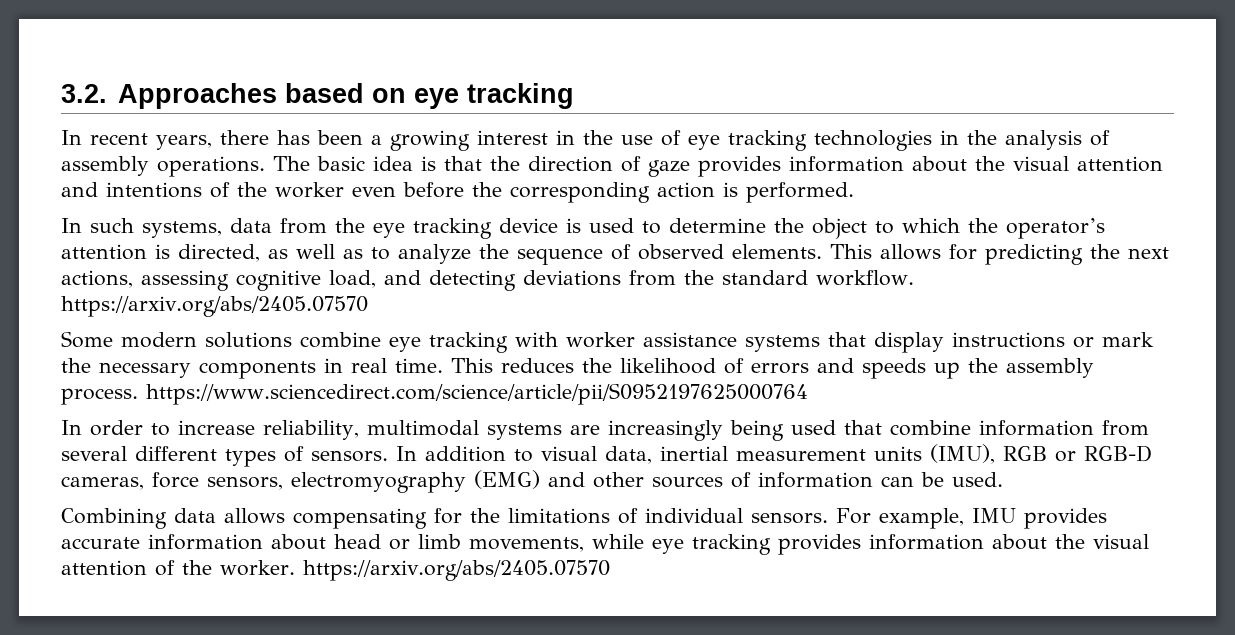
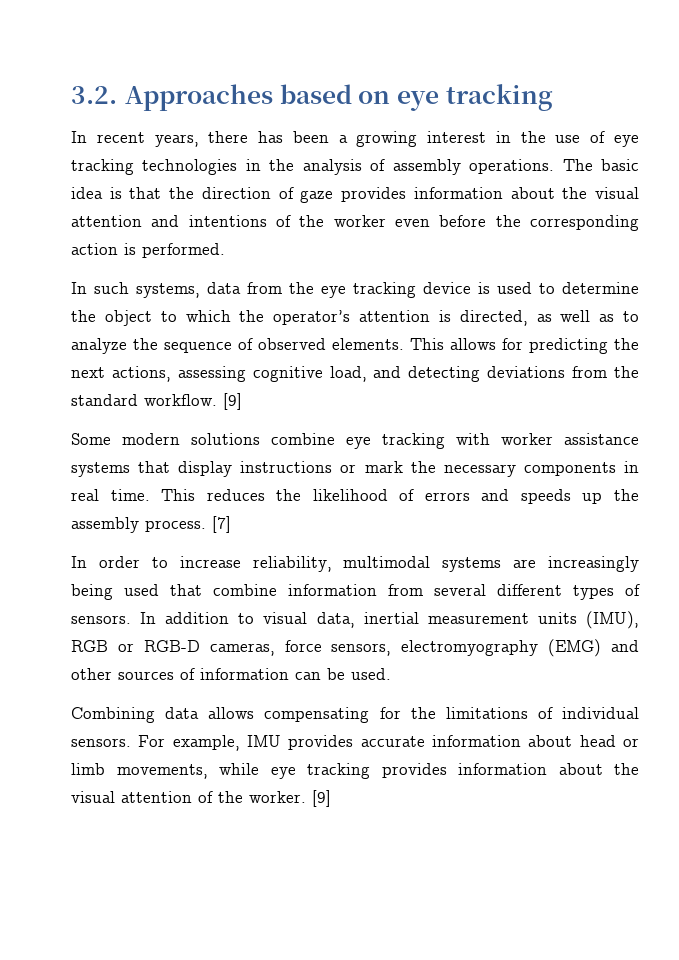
[61,296,368,317] https://arxiv.org/abs/2405.07570 -> [223,393,242,410] [9]
[146,383,808,405] https://www.sciencedirect.com/science/article/pii/S0952197625000764 -> [212,516,231,533] [7]
[302,560,610,581] https://arxiv.org/abs/2405.07570 -> [312,790,331,807] [9]

